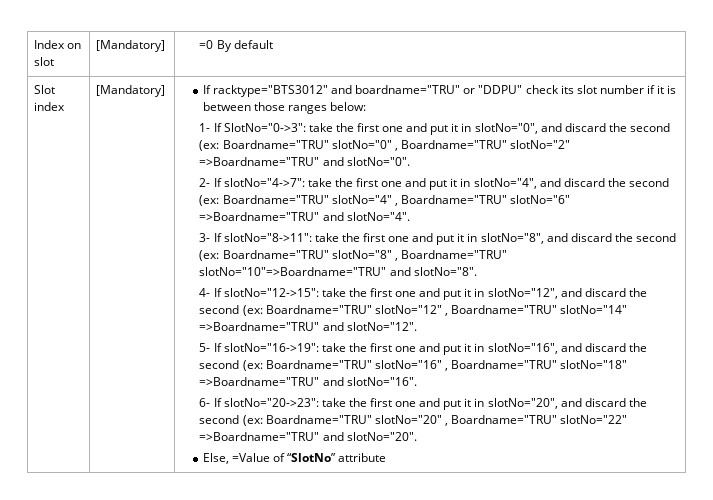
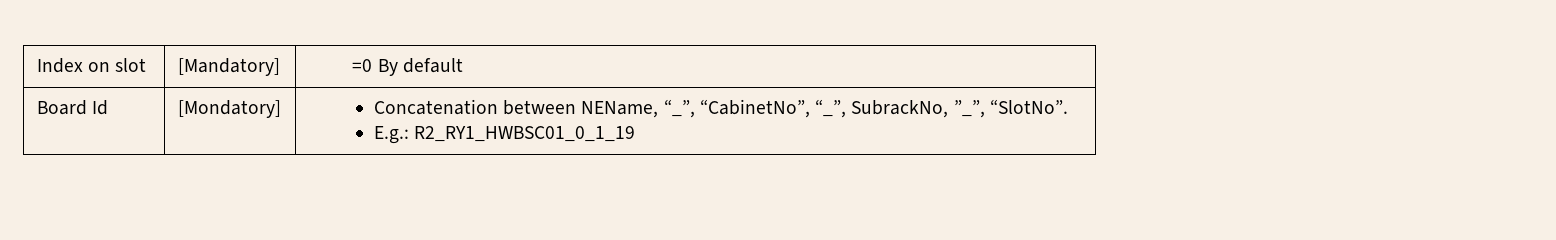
[34,85,56,94] [34,102,66,111] [96,85,166,97] [202,85,677,97] [202,102,367,114] [199,123,671,135] [199,140,570,151] [199,157,410,166] [199,178,670,190] [199,195,570,206] [199,212,410,221] [199,233,677,245] [199,250,507,261] [199,267,477,276] [199,288,647,300] [199,305,628,316] [199,322,417,331] [199,343,647,355] [199,360,628,371] [199,377,417,386] [199,398,647,410] [199,415,628,426] [199,432,417,441] [202,453,387,464] Slot index | [Mandatory] | If racktype="BTS3012" and boardname="TRU" or "DDPU" check its slot number if it is between those ranges below: // 1- If SlotNo="0->3": take the first one and put it in slotNo="0", and discard the second (ex: Boardname="TRU" slotNo="0" , Boardname="TRU" slotNo="2" =>Boardname="TRU" and slotNo="0". // 2- If slotNo="4->7": take the first one and put it in slotNo="4", and discard the second (ex: Boardname="TRU" slotNo="4" , Boardname="TRU" slotNo="6" =>Boardname="TRU" and slotNo="4". // 3- If slotNo="8->11": take the first one and put it in slotNo="8", and discard the second (ex: Boardname="TRU" slotNo="8" , Boardname="TRU" slotNo="10"=>Boardname="TRU" and slotNo="8". // 4- If slotNo="12->15": take the first one and put it in slotNo="12", and discard the second (ex: Boardname="TRU" slotNo="12" , Boardname="TRU" slotNo="14" =>Boardname="TRU" and slotNo="12". // 5- If slotNo="16->19": take the first one and put it in slotNo="16", and discard the second (ex: Boardname="TRU" slotNo="16" , Boardname="TRU" slotNo="18" =>Boardname="TRU" and slotNo="16". // 6- If slotNo="20->23": take the first one and put it in slotNo="20", and discard the second (ex: Boardname="TRU" slotNo="20" , Boardname="TRU" slotNo="22" =>Boardname="TRU" and slotNo="20". // Else, =Value of “SlotNo” attribute -> [36,100,108,115] [177,100,281,118] [373,99,1068,118] [373,126,636,144] Board Id | [Mondatory] | Concatenation between NEName, “_”, “CabinetNo”, “_”, SubrackNo, ”_”, “SlotNo”. // E.g.: R2_RY1_HWBSC01_0_1_19

